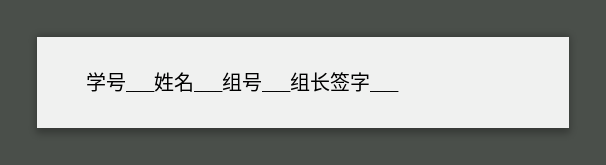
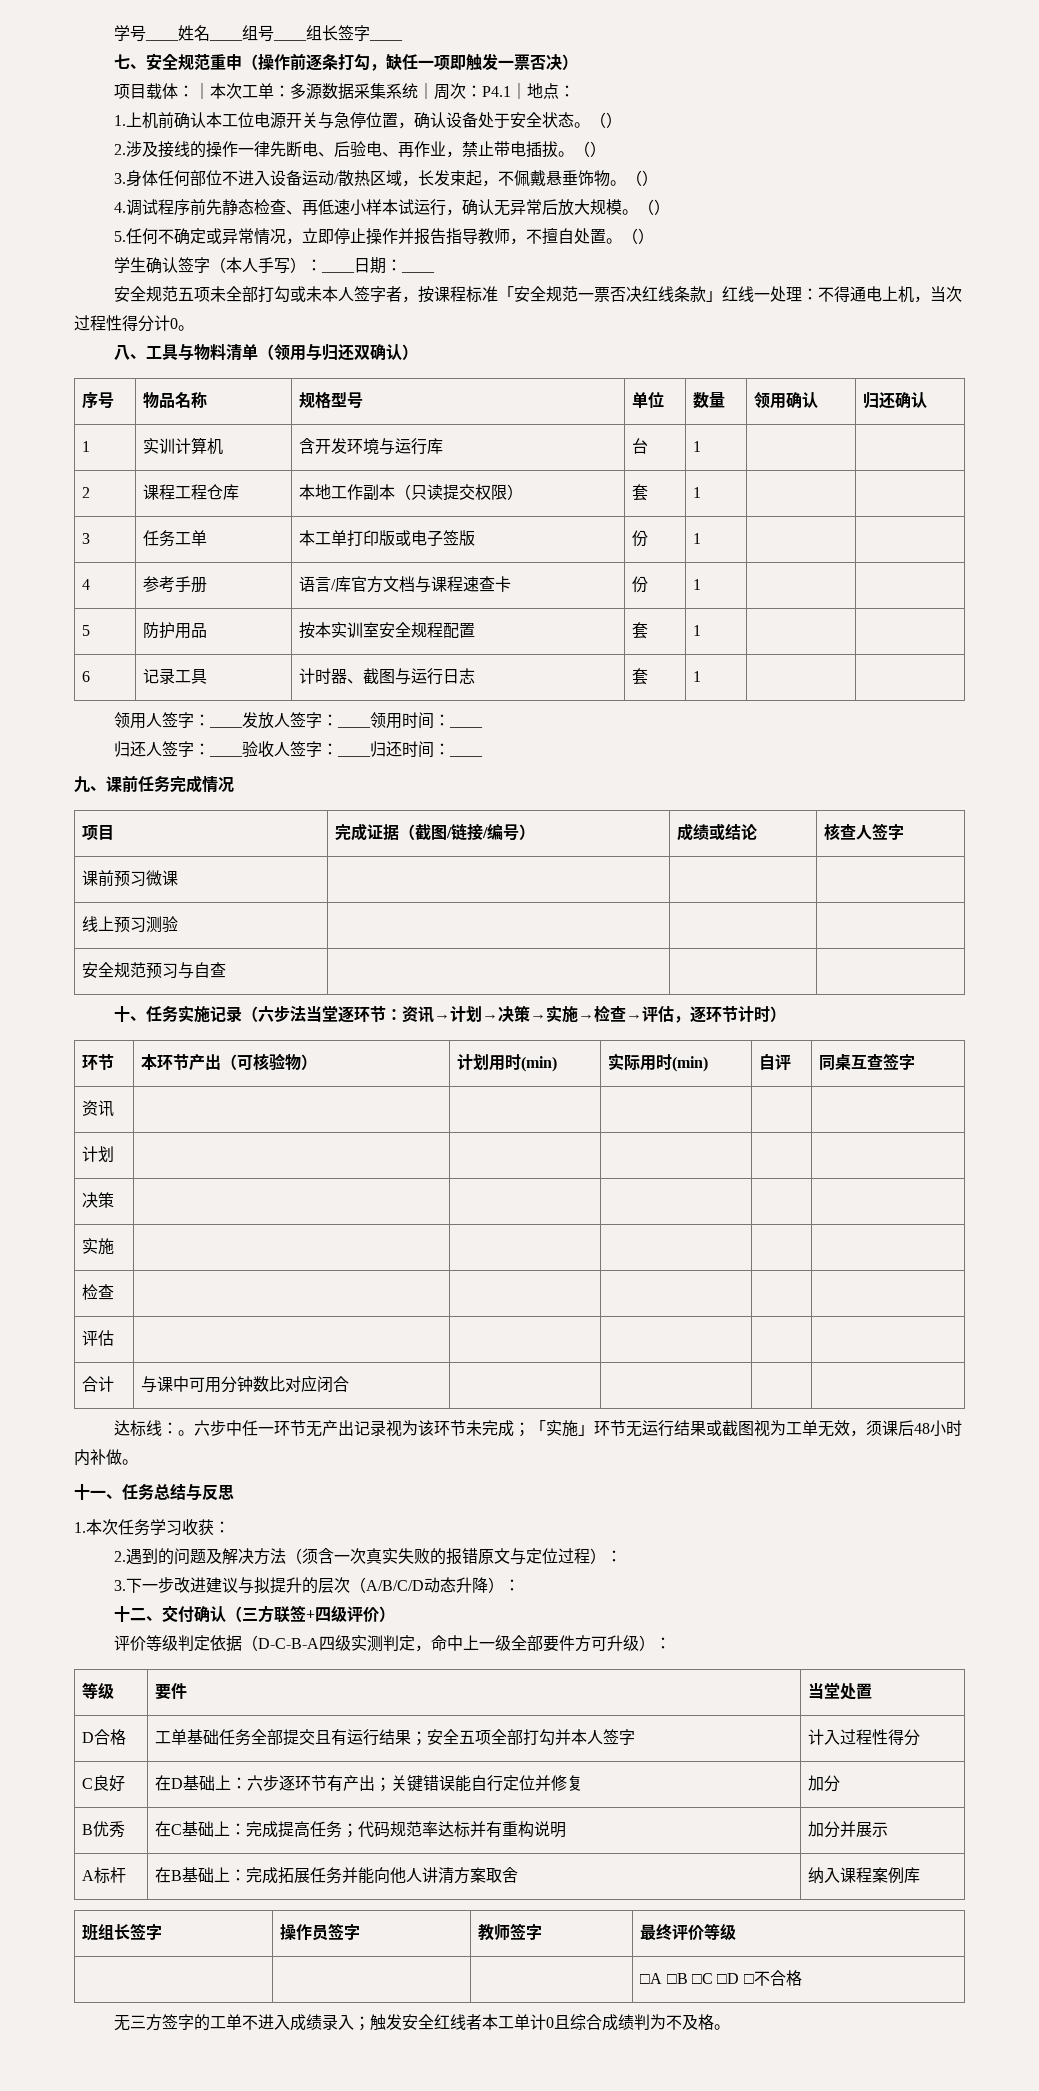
(399, 91) none -> [114,53,579,71] [114,83,576,100] [114,111,623,129] [114,141,607,158] [114,170,659,187] [114,199,671,216] [114,228,655,245] [114,257,323,274] [321,257,403,274] [401,271,436,273] [114,286,963,303] [74,315,194,332] [114,344,419,361] [82,392,115,409] [143,392,208,408] [299,391,364,409] [632,392,665,408] [693,392,726,409] [754,392,819,409] [863,392,928,409] [82,441,91,452] [143,437,224,455] [299,438,444,455] [632,438,649,454] [693,441,702,452] [82,487,91,498] [143,484,240,500] [299,484,524,501] [632,484,649,501] [693,487,702,498] [82,533,91,544] [143,530,208,547] [299,530,476,547] [632,530,649,547] [693,533,702,544] [82,579,91,590] [143,576,208,593] [299,576,512,593] [632,576,649,593] [693,579,702,590] [82,625,91,636] [143,622,208,639] [299,622,476,639] [632,622,649,639] [693,625,702,636] [82,671,91,682] [143,668,208,684] [299,668,476,685] [632,668,649,685] [693,671,702,682] [114,712,211,729] [209,712,339,729] [337,712,451,729] [449,726,484,728] [114,741,211,757] [209,741,339,758] [337,741,451,758] [449,755,484,757] [74,775,234,793] [82,825,115,841] [335,823,536,841] [677,823,758,841] [824,823,905,841] [82,870,179,887] [82,916,179,933] [82,962,227,979] [114,1005,787,1023] [82,1054,115,1070] [141,1053,318,1071] [457,1054,558,1072] [608,1053,709,1072] [759,1053,792,1070] [819,1053,916,1070] [82,1100,115,1117] [82,1146,115,1162] [82,1192,115,1208] [82,1238,115,1255] [82,1284,115,1300] [82,1330,115,1346] [82,1376,115,1392] [141,1375,350,1393] [114,1420,963,1437] [74,1449,138,1466] [74,1483,234,1501] [74,1519,230,1536] [114,1548,623,1565] [114,1577,521,1594] [114,1605,396,1623] [114,1635,672,1652] [82,1682,115,1700] [155,1683,188,1700] [808,1682,873,1700] [82,1729,127,1745] [155,1729,636,1746] [808,1729,921,1746] [82,1775,126,1792] [155,1775,584,1792] [808,1775,841,1792] [82,1821,126,1838] [155,1821,567,1838] [808,1821,889,1838] [82,1867,127,1884] [155,1867,519,1884] [808,1867,921,1884] [82,1923,163,1941] [280,1923,361,1941] [478,1923,543,1941] [640,1923,737,1941] [640,1970,802,1986] [114,2014,731,2031] // 七、安全规范重申（操作前逐条打勾，缺任一项即触发一票否决） // 项目载体：｜本次工单：多源数据采集系统｜周次：P4.1｜地点： // 1.上机前确认本工位电源开关与急停位置，确认设备处于安全状态。（） // 2.涉及接线的操作一律先断电、后验电、再作业，禁止带电插拔。（） // 3.身体任何部位不进入设备运动/散热区域，长发束起，不佩戴悬垂饰物。（） // 4.调试程序前先静态检查、再低速小样本试运行，确认无异常后放大规模。（） // 5.任何不确定或异常情况，立即停止操作并报告指导教师，不擅自处置。（） // 学生确认签字（本人手写）：____日期：____ // 安全规范五项未全部打勾或未本人签字者，按课程标准「安全规范一票否决红线条款」红线一处理：不得通电上机，当次过程性得分计0。 // 八、工具与物料清单（领用与归还双确认） // 序号 | 物品名称 | 规格型号 | 单位 | 数量 | 领用确认 | 归还确认 // 1 | 实训计算机 | 含开发环境与运行库 | 台 | 1 | | // 2 | 课程工程仓库 | 本地工作副本（只读提交权限） | 套 | 1 | | // 3 | 任务工单 | 本工单打印版或电子签版 | 份 | 1 | | // 4 | 参考手册 | 语言/库官方文档与课程速查卡 | 份 | 1 | | // 5 | 防护用品 | 按本实训室安全规程配置 | 套 | 1 | | // 6 | 记录工具 | 计时器、截图与运行日志 | 套 | 1 | | // 领用人签字：____发放人签字：____领用时间：____ // 归还人签字：____验收人签字：____归还时间：____ // 九、课前任务完成情况 // 项目 | 完成证据（截图/链接/编号） | 成绩或结论 | 核查人签字 // 课前预习微课 | | | // 线上预习测验 | | | // 安全规范预习与自查 | | | // 十、任务实施记录（六步法当堂逐环节：资讯→计划→决策→实施→检查→评估，逐环节计时） // 环节 | 本环节产出（可核验物） | 计划用时(min) | 实际用时(min) | 自评 | 同桌互查签字 // 资讯 | | | | | // 计划 | | | | | // 决策 | | | | | // 实施 | | | | | // 检查 | | | | | // 评估 | | | | | // 合计 | 与课中可用分钟数比对应闭合 | | | | // 达标线：。六步中任一环节无产出记录视为该环节未完成；「实施」环节无运行结果或截图视为工单无效，须课后48小时内补做。 // 十一、任务总结与反思 // 1.本次任务学习收获： // 2.遇到的问题及解决方法（须含一次真实失败的报错原文与定位过程）： // 3.下一步改进建议与拟提升的层次（A/B/C/D动态升降）： // 十二、交付确认（三方联签+四级评价） // 评价等级判定依据（D-C-B-A四级实测判定，命中上一级全部要件方可升级）： // 等级 | 要件 | 当堂处置 // D合格 | 工单基础任务全部提交且有运行结果；安全五项全部打勾并本人签字 | 计入过程性得分 // C良好 | 在D基础上：六步逐环节有产出；关键错误能自行定位并修复 | 加分 // B优秀 | 在C基础上：完成提高任务；代码规范率达标并有重构说明 | 加分并展示 // A标杆 | 在B基础上：完成拓展任务并能向他人讲清方案取舍 | 纳入课程案例库 // 班组长签字 | 操作员签字 | 教师签字 | 最终评价等级 // | | | □A □B □C □D □不合格 // 无三方签字的工单不进入成绩录入；触发安全红线者本工单计0且综合成绩判为不及格。

